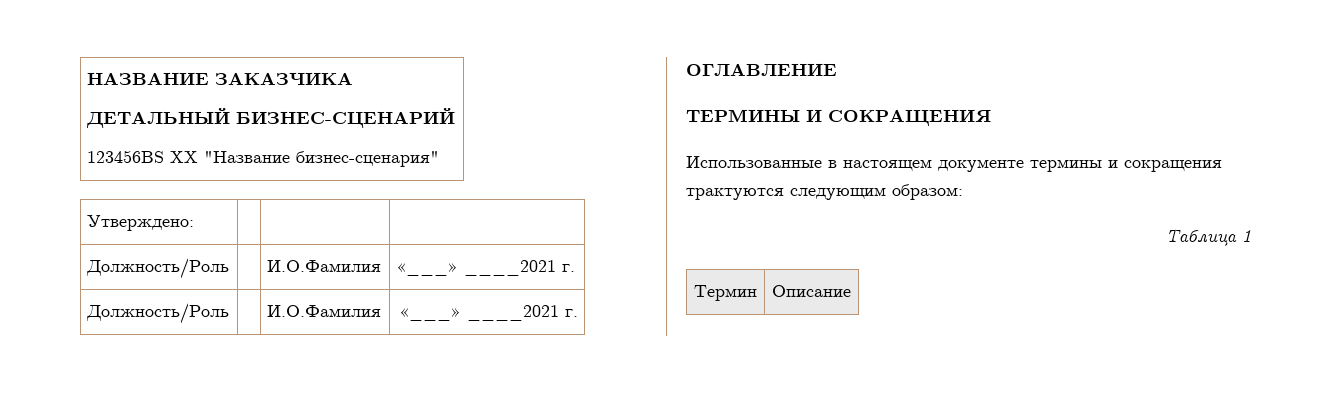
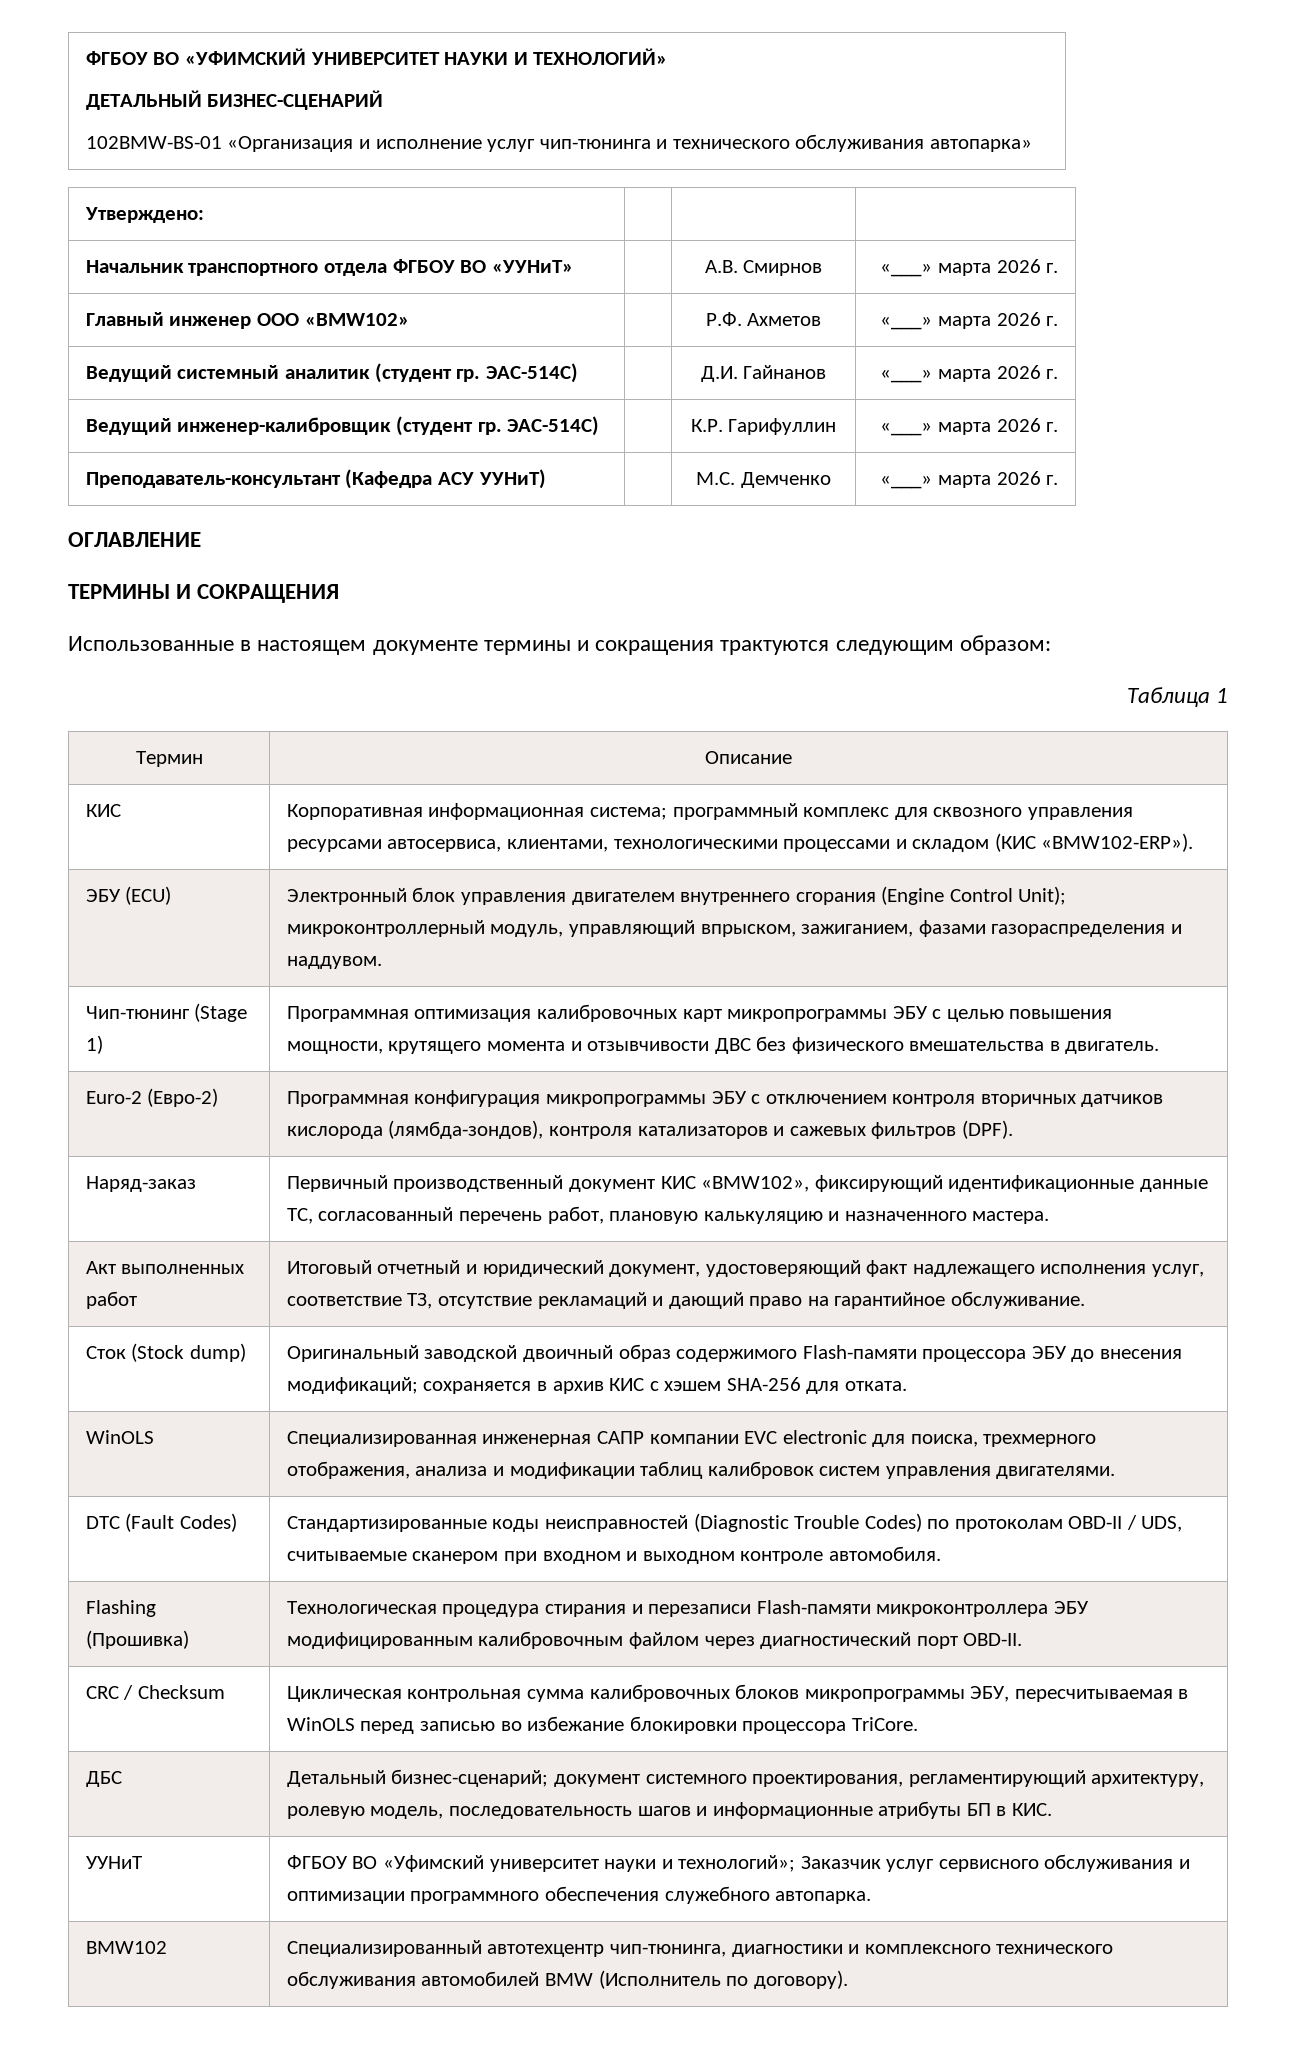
[87,72,354,86] [86,108,456,128] [87,150,440,167] [87,215,195,231] [86,258,230,279] [267,260,382,272] [396,260,576,276] [86,303,230,324] [267,305,382,317] [398,305,559,321] НАЗВАНИЕ ЗАКАЗЧИКА // ДЕТАЛЬНЫЙ БИЗНЕС-СЦЕНАРИЙ // 123456BS XX "Название бизнес-сценария" // Утверждено: | | | // Должность/Роль | | И.О.Фамилия | «___» ____2021 г. // Должность/Роль | | И.О.Фамилия | «___» ____2021 -> [85,48,668,65] [85,90,384,110] [85,134,1032,152] [84,207,204,223] [85,259,573,276] [704,260,823,276] [880,259,1059,277] [85,312,409,329] [705,312,822,326] [880,312,1059,330] [85,363,578,383] [700,365,827,382] [880,365,1059,383] [85,416,600,436] [690,418,837,435] [880,418,1059,436] [85,469,546,489] [696,472,831,488] [880,471,1041,489] ФГБОУ ВО «УФИМСКИЙ УНИВЕРСИТЕТ НАУКИ И ТЕХНОЛОГИЙ» // ДЕТАЛЬНЫЙ БИЗНЕС-СЦЕНАРИЙ // 102BMW-BS-01 «Организация и исполнение услуг чип-тюнинга и технического обслуживания автопарка» // Утверждено: | | | // Начальник транспортного отдела ФГБОУ ВО «УУНиТ» | | А.В. Смирнов | «___» марта 2026 г. // Главный инженер ООО «BMW102» | | Р.Ф. Ахметов | «___» марта 2026 г. // Ведущий системный аналитик (студент гр. ЭАС-514С) | | Д.И. Гайнанов | «___» марта 2026 г. // Ведущий инженер-калибровщик (студент гр. ЭАС-514С) | | К.Р. Гарифуллин | «___» марта 2026 г. // Преподаватель-консультант (Кафедра АСУ УУНиТ) | | М.С. Демченко | «___» марта 2026
(851, 291) none -> [85,804,121,817] [286,803,1133,820] [286,833,1194,852] [85,886,172,905] [286,886,1067,905] [286,920,1182,937] [286,956,382,969] [85,1003,248,1022] [85,1035,103,1054] [286,1004,1113,1022] [286,1036,1160,1054] [85,1088,219,1107] [286,1090,1164,1107] [286,1120,1013,1139] [85,1176,196,1192] [286,1175,1208,1192] [286,1206,1050,1224] [85,1261,245,1274] [85,1291,137,1309] [286,1260,1204,1277] [286,1291,1085,1309] [85,1343,246,1362] [286,1344,1182,1362] [286,1377,907,1394] [85,1430,154,1444] [286,1430,1097,1447] [286,1461,1116,1479] [85,1513,237,1532] [286,1513,1183,1532] [286,1546,941,1564] [85,1600,156,1617] [85,1630,189,1649] [286,1600,1089,1617] [286,1631,1023,1649] [85,1685,225,1700] [286,1684,1189,1702] [286,1716,918,1734] [85,1771,122,1787] [286,1769,1205,1787] [286,1801,1052,1819] [85,1856,142,1869] [286,1854,1190,1872] [286,1886,872,1904] [85,1941,167,1954] [286,1940,1114,1957] [286,1970,848,1989] // КИС | Корпоративная информационная система; программный комплекс для сквозного управления ресурсами автосервиса, клиентами, технологическими процессами и складом (КИС «BMW102-ERP»). // ЭБУ (ECU) | Электронный блок управления двигателем внутреннего сгорания (Engine Control Unit); микроконтроллерный модуль, управляющий впрыском, зажиганием, фазами газораспределения и наддувом. // Чип-тюнинг (Stage 1) | Программная оптимизация калибровочных карт микропрограммы ЭБУ с целью повышения мощности, крутящего момента и отзывчивости ДВС без физического вмешательства в двигатель. // Euro-2 (Евро-2) | Программная конфигурация микропрограммы ЭБУ с отключением контроля вторичных датчиков кислорода (лямбда-зондов), контроля катализаторов и сажевых фильтров (DPF). // Наряд-заказ | Первичный производственный документ КИС «BMW102», фиксирующий идентификационные данные ТС, согласованный перечень работ, плановую калькуляцию и назначенного мастера. // Акт выполненных работ | Итоговый отчетный и юридический документ, удостоверяющий факт надлежащего исполнения услуг, соответствие ТЗ, отсутствие рекламаций и дающий право на гарантийное обслуживание. // Сток (Stock dump) | Оригинальный заводской двоичный образ содержимого Flash-памяти процессора ЭБУ до внесения модификаций; сохраняется в архив КИС с хэшем SHA-256 для отката. // WinOLS | Специализированная инженерная САПР компании EVC electronic для поиска, трехмерного отображения, анализа и модификации таблиц калибровок систем управления двигателями. // DTC (Fault Codes) | Стандартизированные коды неисправностей (Diagnostic Trouble Codes) по протоколам OBD-II / UDS, считываемые сканером при входном и выходном контроле автомобиля. // Flashing (Прошивка) | Технологическая процедура стирания и перезаписи Flash-памяти микроконтроллера ЭБУ модифицированным калибровочным файлом через диагностический порт OBD-II. // CRC / Checksum | Циклическая контрольная сумма калибровочных блоков микропрограммы ЭБУ, пересчитываемая в WinOLS перед записью во избежание блокировки процессора TriCore. // ДБС | Детальный бизнес-сценарий; документ системного проектирования, регламентирующий архитектуру, ролевую модель, последовательность шагов и информационные атрибуты БП в КИС. // УУНиТ | ФГБОУ ВО «Уфимский университет науки и технологий»; Заказчик услуг сервисного обслуживания и оптимизации программного обеспечения служебного автопарка. // BMW102 | Специализированный автотехцентр чип-тюнинга, диагностики и комплексного технического обслуживания автомобилей BMW (Исполнитель по договору).

